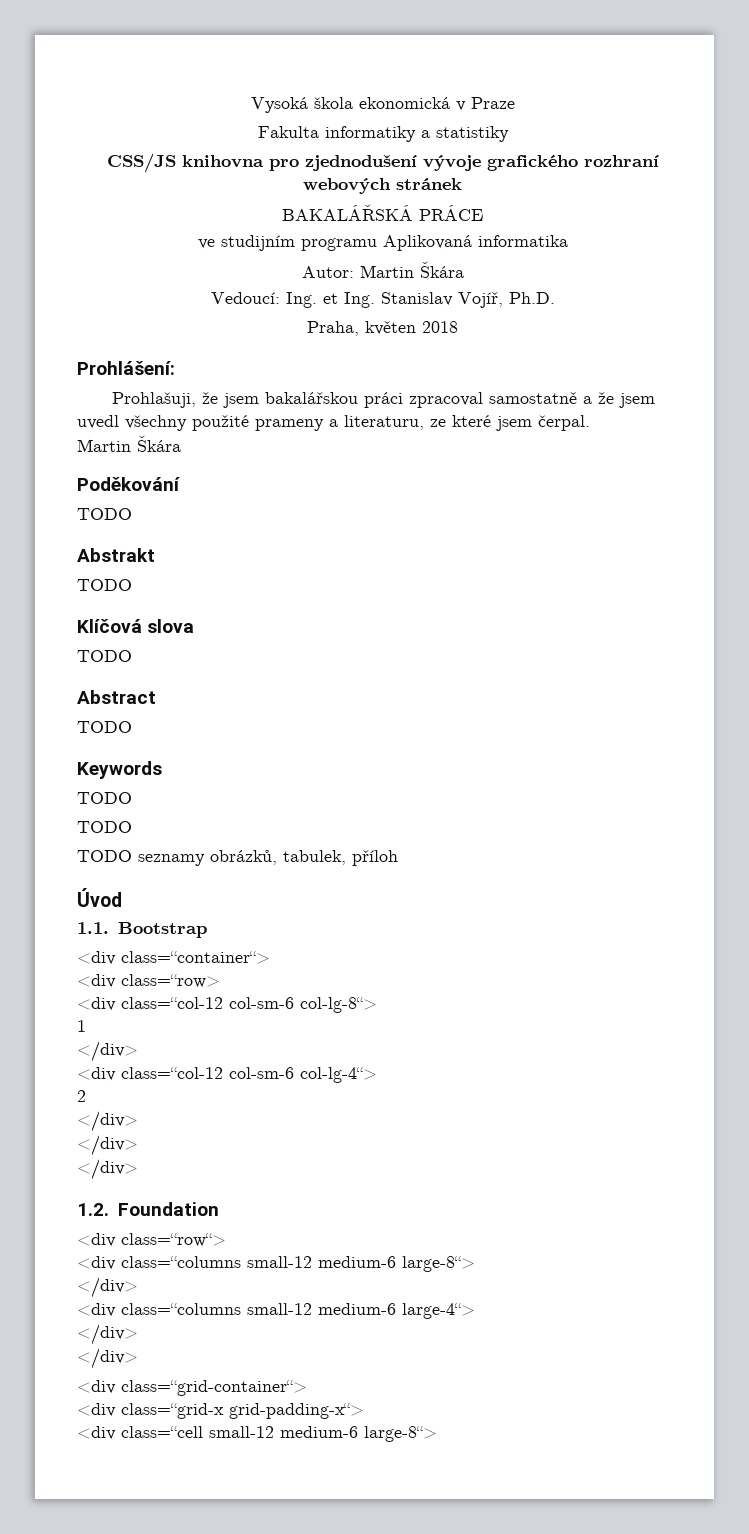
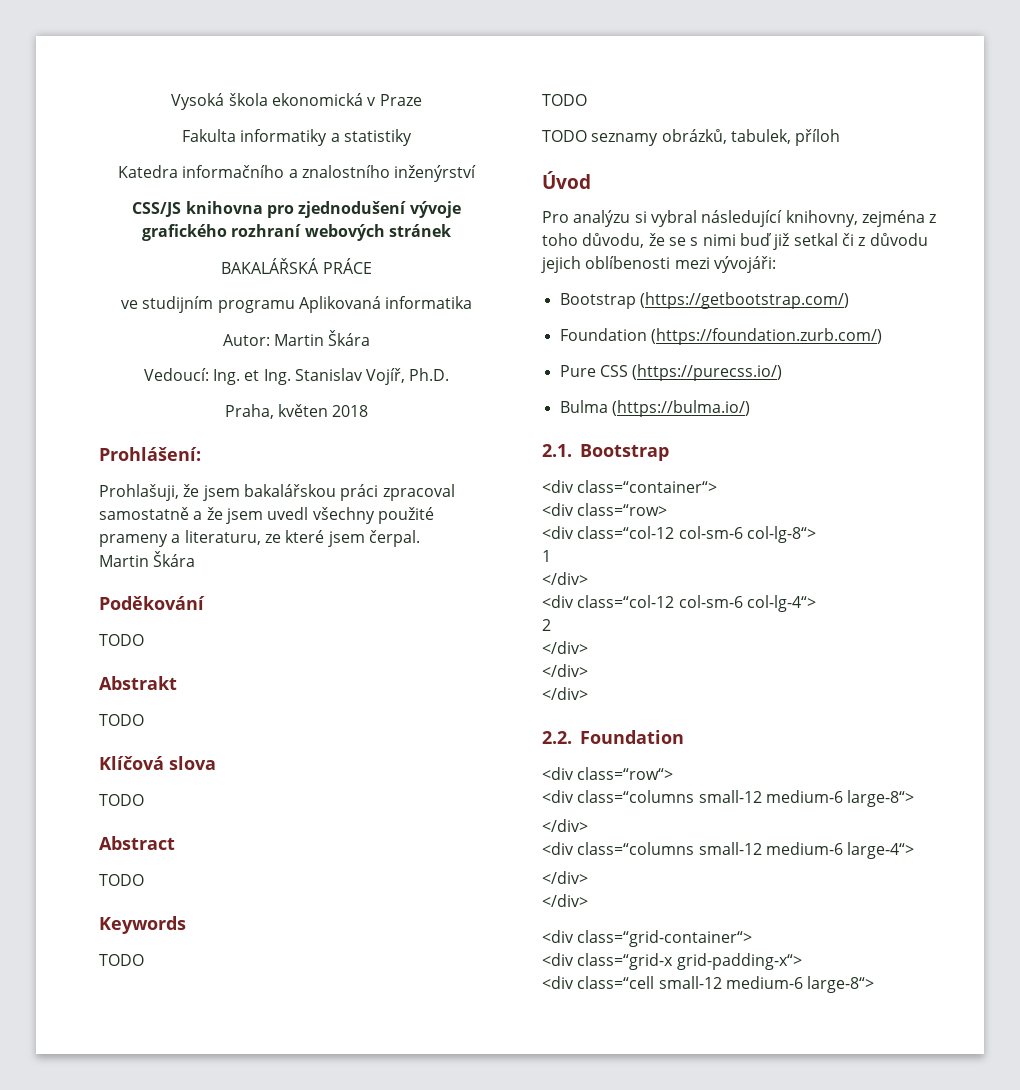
(509, 134) none -> [117,165,477,182] // Katedra informačního a znalostního inženýrství
[77,922,109,934] 1.1. -> [542,210,937,227] [542,233,928,250] [541,256,776,273] [559,292,849,309] [559,328,882,345] [559,364,783,381] [559,400,750,417] [542,444,572,457] Pro analýzu si vybral následující knihovny, zejména z toho důvodu, že se s nimi buď již setkal či z důvodu jejich oblíbenosti mezi vývojáři: // Bootstrap (https://getbootstrap.com/) // Foundation (https://foundation.zurb.com/) // Pure CSS (https://purecss.io/) // Bulma (https://bulma.io/) // 2.1.
[77,1203,109,1216] 1.2. -> [542,731,572,744] 2.2.

